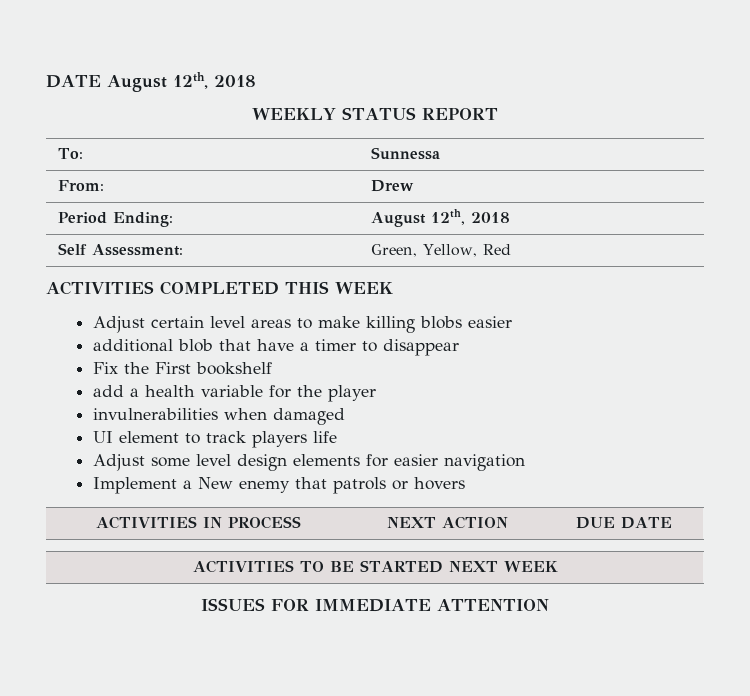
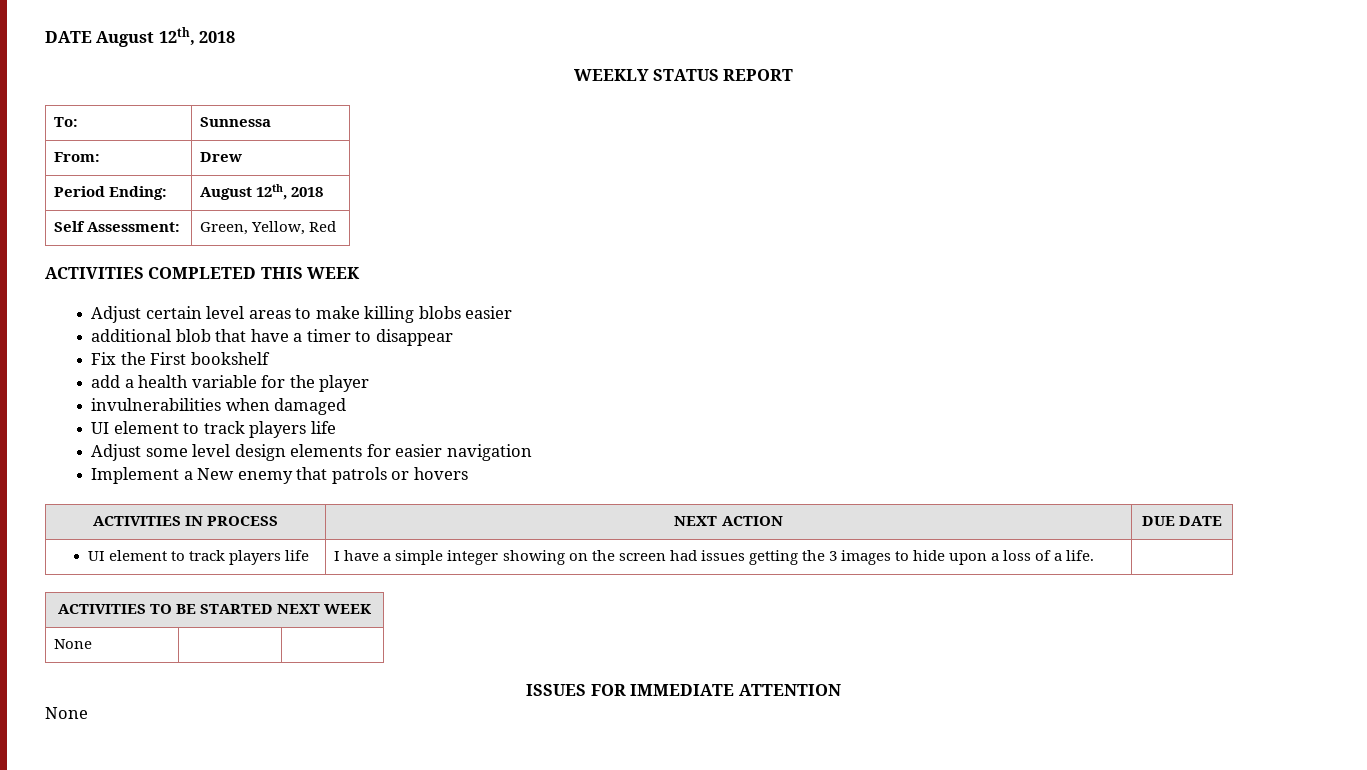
(672, 523) none -> [87,550,309,565] [334,550,1095,565] // UI element to track players life | I have a simple integer showing on the screen had issues getting the 3 images to hide upon a loss of a life. |
(558, 566) none -> [54,639,93,649] // None | |
(549, 605) none -> [45,707,88,719] // None

